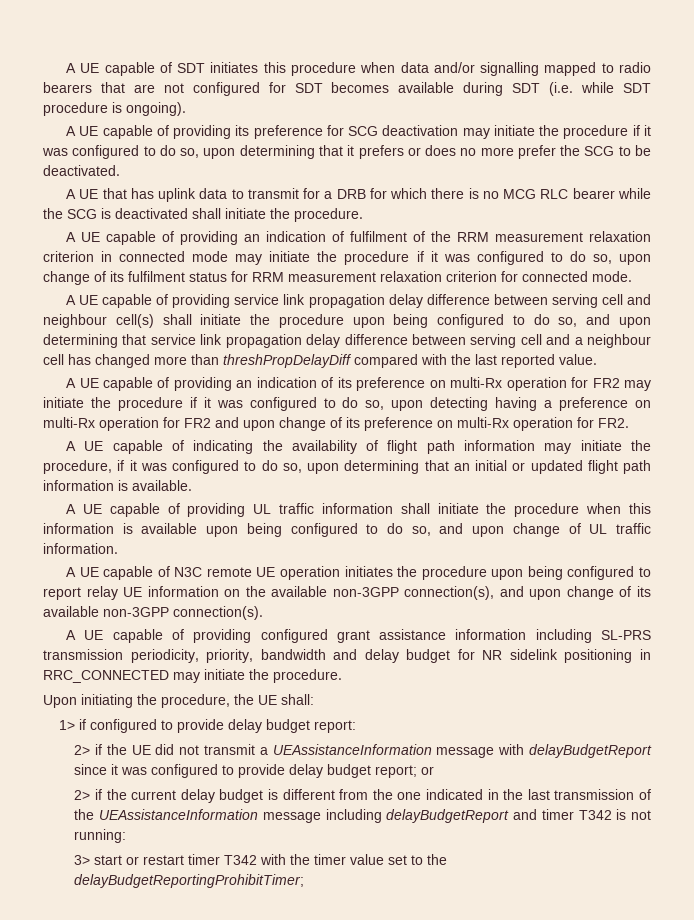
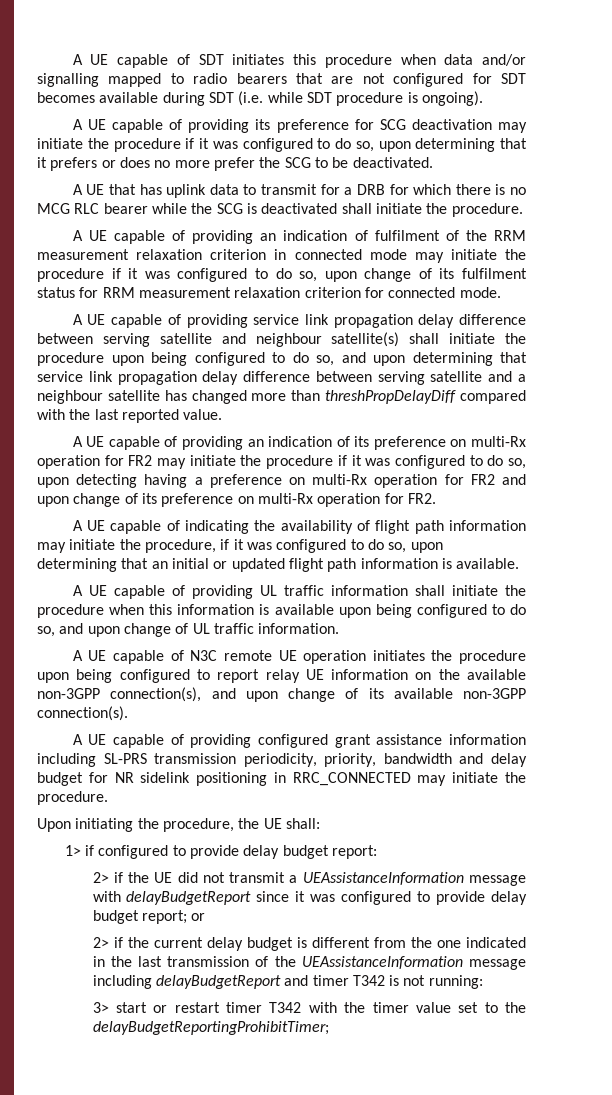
[601,294,623,305] cell -> [159,333,212,344] satellite
[115,314,154,328] cell(s) -> [331,332,400,347] satellite(s)
[520,334,542,345] cell -> [430,371,483,382] satellite
[43,354,64,365] cell -> [107,390,160,401] satellite

